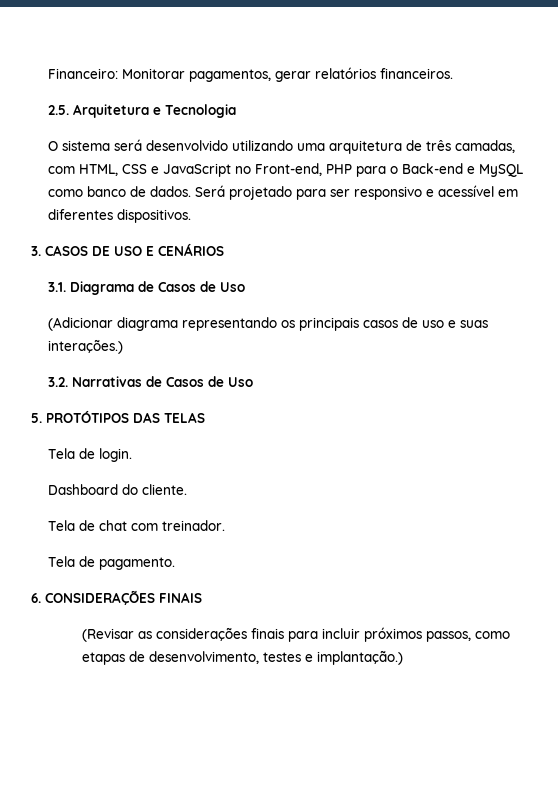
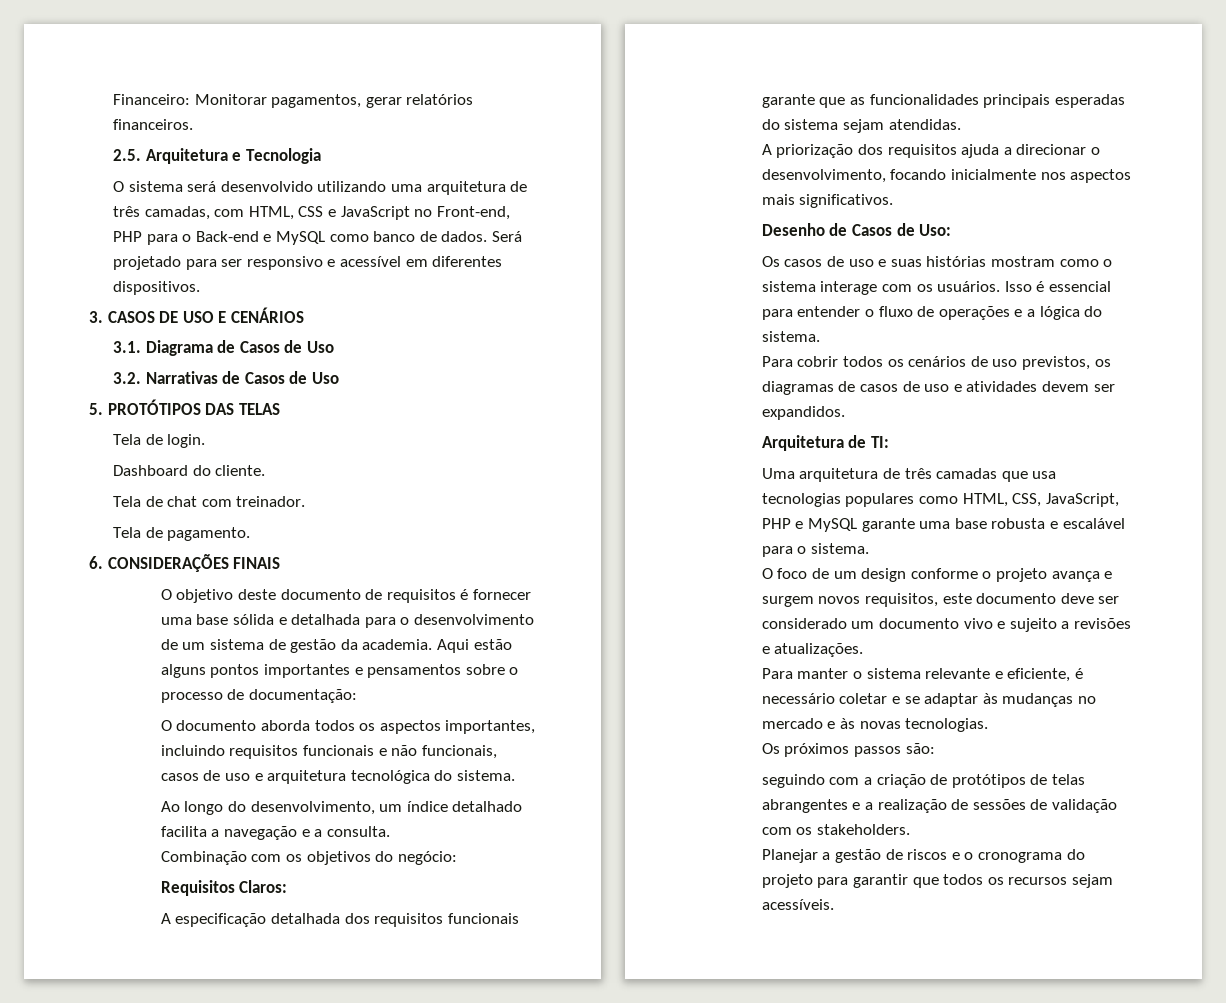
[47,317,488,331] [47,339,123,354] // (Adicionar diagrama representando os principais casos de uso e suas interações.) -> (334, 347) none
[81,627,510,642] [81,650,403,665] (Revisar as considerações finais para incluir próximos passos, como etapas de desenvolvimento, testes e implantação.) -> [160,589,532,603] [160,614,535,628] [160,639,512,653] [160,664,519,678] [160,689,358,703] [160,720,536,734] [160,745,497,759] [160,770,516,784] [160,801,523,815] [160,826,390,840] [160,851,457,865] [160,880,288,896] [160,913,519,927] [761,94,1125,108] [761,119,961,133] [761,144,1101,158] [761,169,1132,183] [761,194,894,208] [761,223,952,236] [761,256,1113,267] [761,281,1112,295] [761,306,1103,320] [761,331,820,342] [761,356,1111,370] [761,381,1115,395] [761,406,845,420] [761,435,890,451] [761,468,1057,482] [761,493,1119,507] [761,518,1125,532] [761,543,870,557] [761,568,1113,582] [761,593,1120,607] [761,618,1132,632] [761,643,864,657] [761,668,1084,682] [761,693,1097,707] [761,718,989,732] [761,743,935,757] [761,774,1086,788] [761,799,1118,813] [761,824,911,835] [761,849,1085,863] [761,874,1114,888] [761,899,834,910] O objetivo deste documento de requisitos é fornecer uma base sólida e detalhada para o desenvolvimento de um sistema de gestão da academia. Aqui estão alguns pontos importantes e pensamentos sobre o processo de documentação: // O documento aborda todos os aspectos importantes, incluindo requisitos funcionais e não funcionais, casos de uso e arquitetura tecnológica do sistema. // Ao longo do desenvolvimento, um índice detalhado facilita a navegação e a consulta. // Combinação com os objetivos do negócio: // Requisitos Claros: // A especificação detalhada dos requisitos funcionais garante que as funcionalidades principais esperadas do sistema sejam atendidas. // A priorização dos requisitos ajuda a direcionar o desenvolvimento, focando inicialmente nos aspectos mais significativos. // Desenho de Casos de Uso: // Os casos de uso e suas histórias mostram como o sistema interage com os usuários. Isso é essencial para entender o fluxo de operações e a lógica do sistema. // Para cobrir todos os cenários de uso previstos, os diagramas de casos de uso e atividades devem ser expandidos. // Arquitetura de TI: // Uma arquitetura de três camadas que usa tecnologias populares como HTML, CSS, JavaScript, PHP e MySQL garante uma base robusta e escalável para o sistema. // O foco de um design conforme o projeto avança e surgem novos requisitos, este documento deve ser considerado um documento vivo e sujeito a revisões e atualizações. // Para manter o sistema relevante e eficiente, é necessário coletar e se adaptar às mudanças no mercado e às novas tecnologias. // Os próximos passos são: // seguindo com a criação de protótipos de telas abrangentes e a realização de sessões de validação com os stakeholders. // Planejar a gestão de riscos e o cronograma do projeto para garantir que todos os recursos sejam acessíveis.

